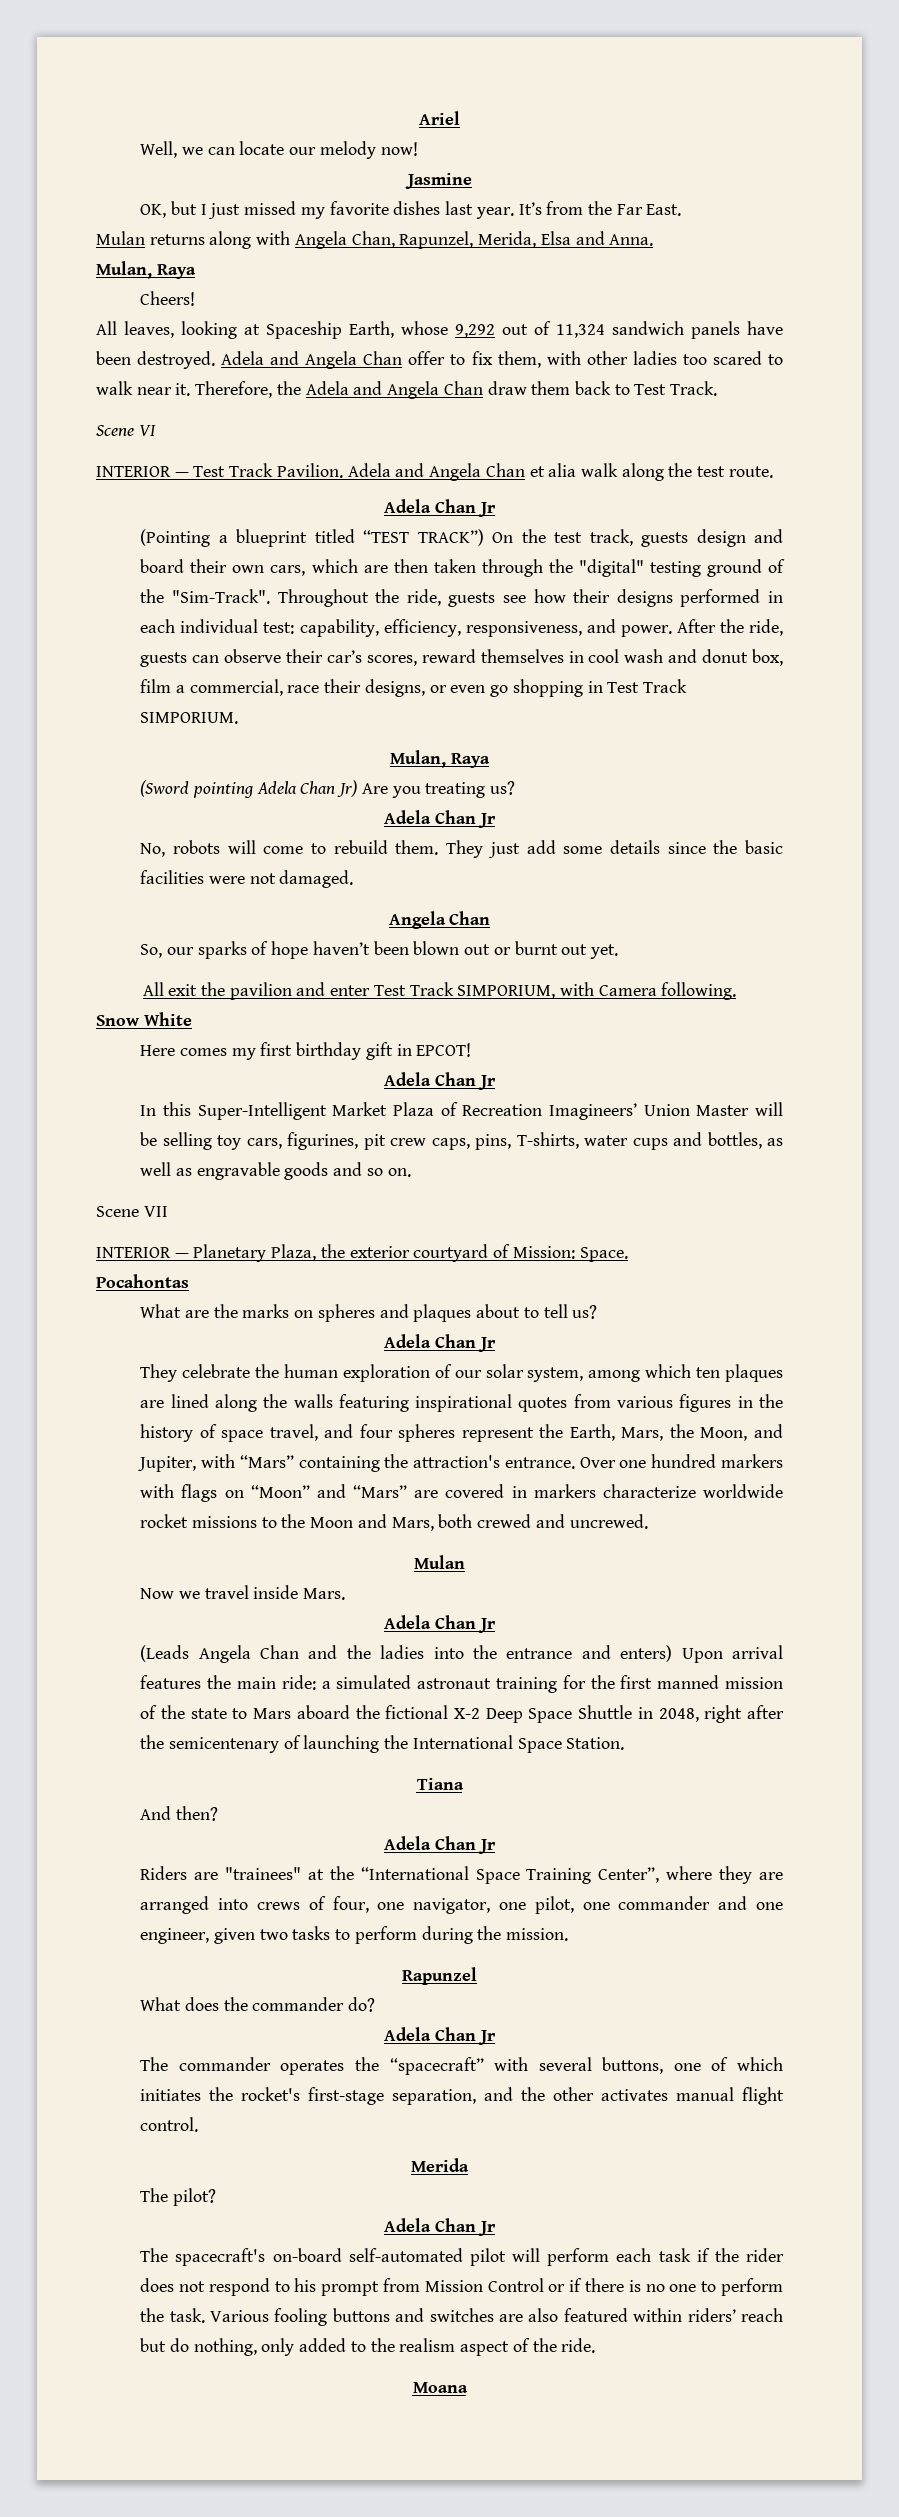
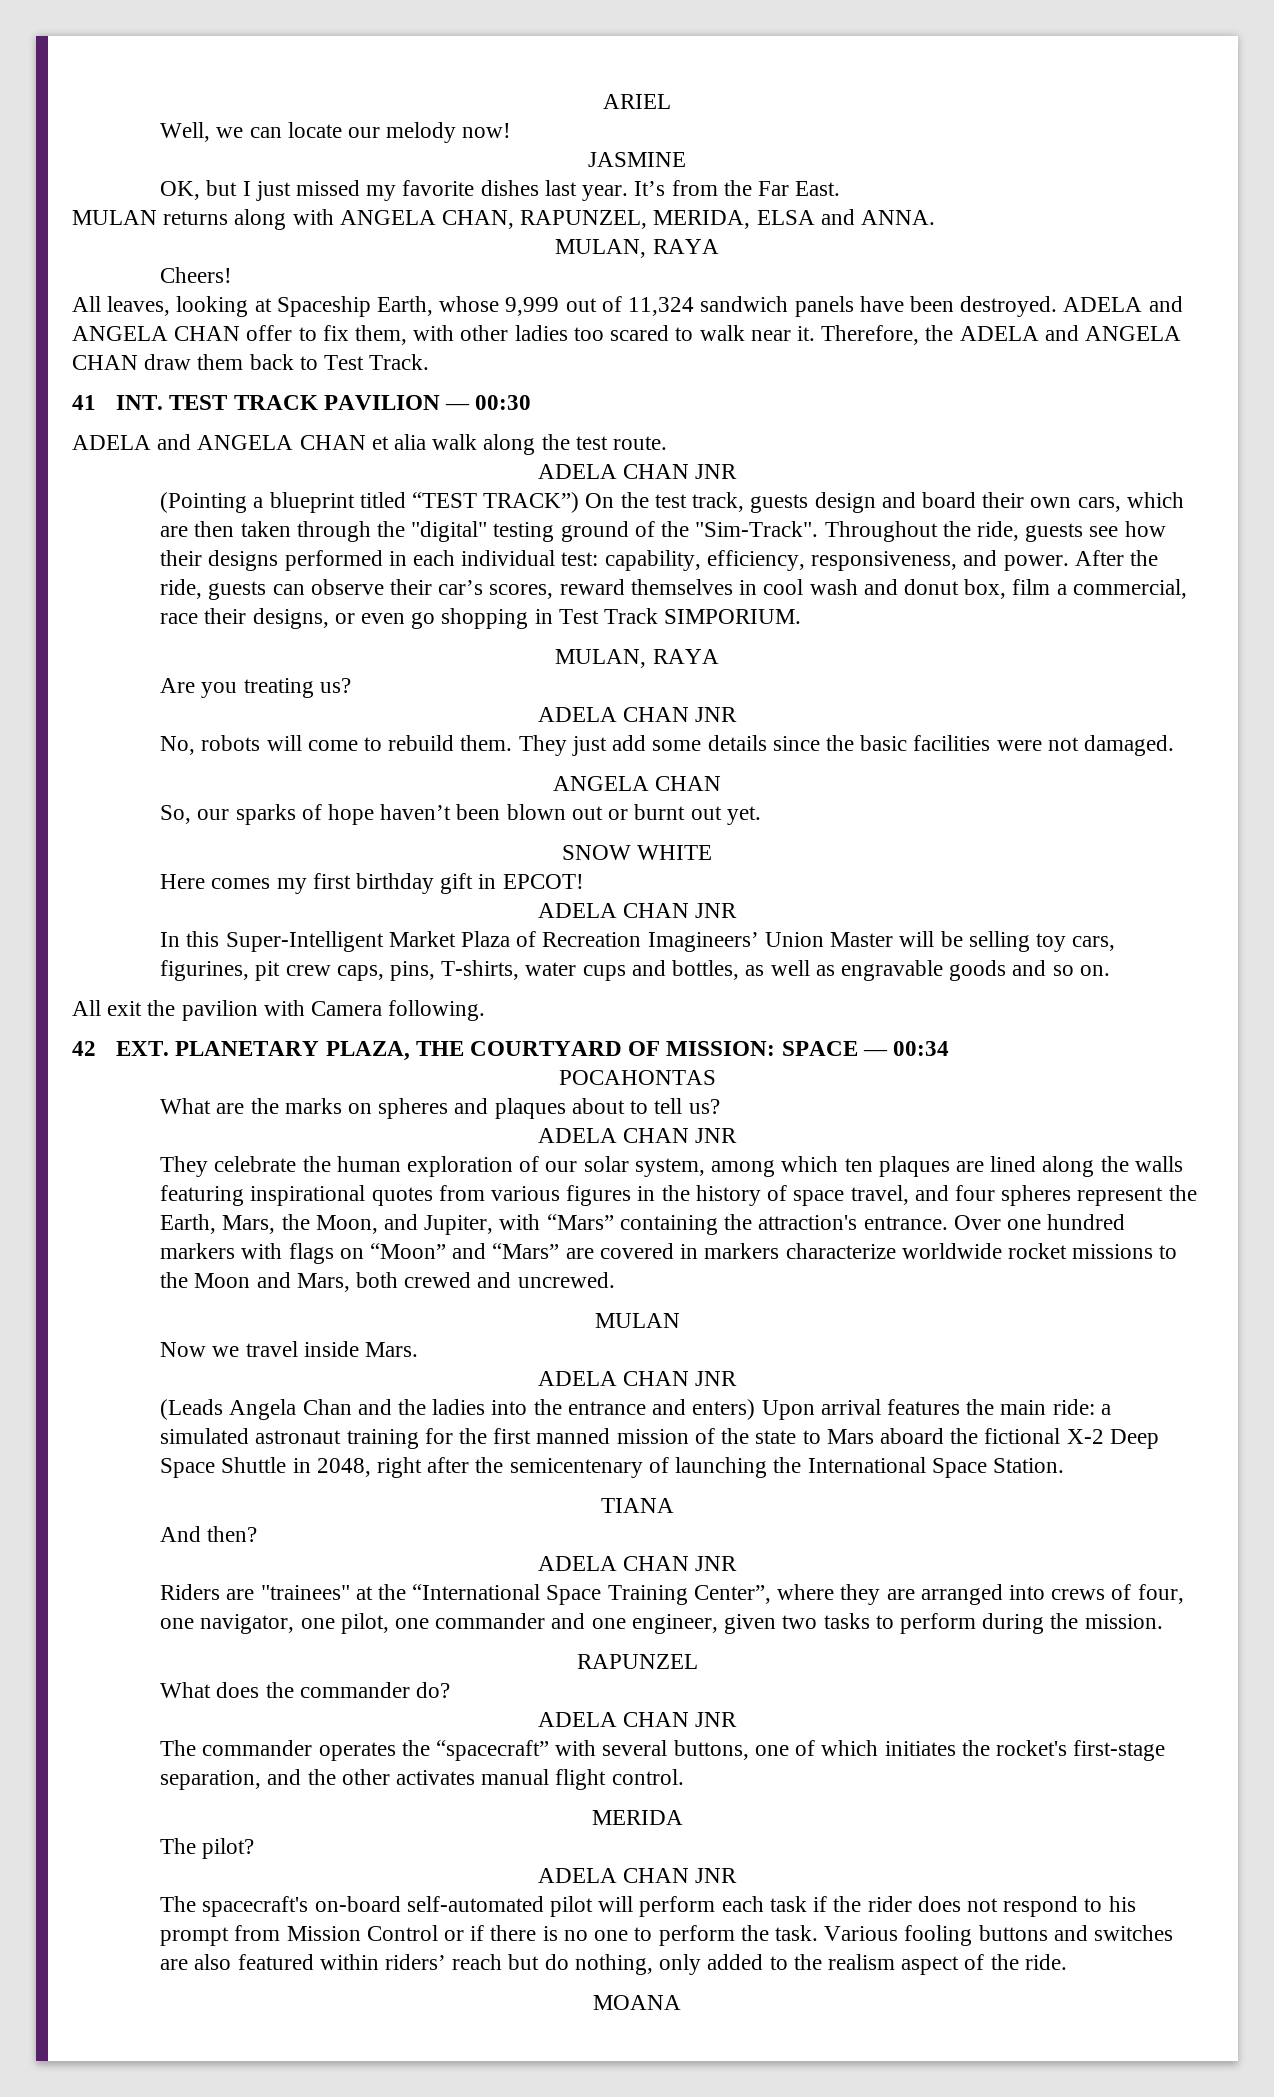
[419,111,460,125] Ariel -> [603,94,671,109] ARIEL
[404,173,472,189] Jasmine -> [588,152,686,167] JASMINE
[96,231,145,245] Mulan -> [72,210,157,225] MULAN
[294,231,654,249] [96,261,196,279] Angela Chan, Rapunzel, Merida, Elsa and Anna. // Mulan, Raya -> [339,209,936,229] [555,239,719,258] ANGELA CHAN, RAPUNZEL, MERIDA, ELSA and ANNA. // MULAN, RAYA
[455,324,495,338] 9,292 -> [505,297,560,316] 9,999
[221,351,403,369] Adela and Angela Chan -> [1063,296,1183,312] [72,326,241,341] ADELA and ANGELA CHAN
[305,381,483,399] Adela and Angela Chan -> [959,325,1181,341] [72,355,138,370] ADELA and ANGELA CHAN
[96,425,156,436] [96,463,525,481] Scene VI // INTERIOR — Test Track Pavilion. Adela and Angela Chan -> [72,395,532,410] [72,434,366,450] 41 INT. TEST TRACK PAVILION — 00:30 // ADELA and ANGELA CHAN
[384,499,496,517] Adela Chan Jr -> [537,464,738,479] ADELA CHAN JNR
[390,750,490,768] [140,780,358,798] Mulan, Raya // (Sword pointing Adela Chan Jr) -> [555,649,719,668] MULAN, RAYA //
[384,810,496,828] Adela Chan Jr -> [537,707,738,722] ADELA CHAN JNR
[388,911,491,929] Angela Chan -> [552,776,722,791] ANGELA CHAN
[142,982,737,1000] [96,1012,192,1026] All exit the pavilion and enter Test Track SIMPORIUM, with Camera following. // Snow White -> [561,845,713,860] SNOW WHITE
[384,1072,496,1090] Adela Chan Jr -> [537,903,738,918] ADELA CHAN JNR
[96,1206,168,1217] [96,1244,628,1262] [96,1274,189,1288] Scene VII // INTERIOR — Planetary Plaza, the exterior courtyard of Mission: Space. // Pocahontas -> [72,1000,486,1021] [72,1041,949,1061] [558,1070,716,1085] All exit the pavilion with Camera following. // 42 EXT. PLANETARY PLAZA, THE COURTYARD OF MISSION: SPACE — 00:34 // POCAHONTAS
[384,1334,496,1352] Adela Chan Jr -> [537,1128,738,1143] ADELA CHAN JNR
[414,1555,465,1569] Mulan -> [594,1313,680,1328] MULAN
[384,1615,496,1633] Adela Chan Jr -> [537,1371,738,1386] ADELA CHAN JNR
[416,1778,464,1790] Tiana -> [600,1498,674,1513] TIANA
[384,1836,496,1854] Adela Chan Jr -> [537,1556,738,1571] ADELA CHAN JNR
[402,1967,477,1985] Rapunzel -> [576,1654,698,1669] RAPUNZEL
[384,2027,496,2045] Adela Chan Jr -> [537,1712,738,1727] ADELA CHAN JNR
[411,2158,469,2172] Merida -> [591,1810,683,1825] MERIDA
[384,2218,496,2236] Adela Chan Jr -> [537,1868,738,1883] ADELA CHAN JNR
[412,2382,468,2393] Moana -> [593,1995,681,2010] MOANA

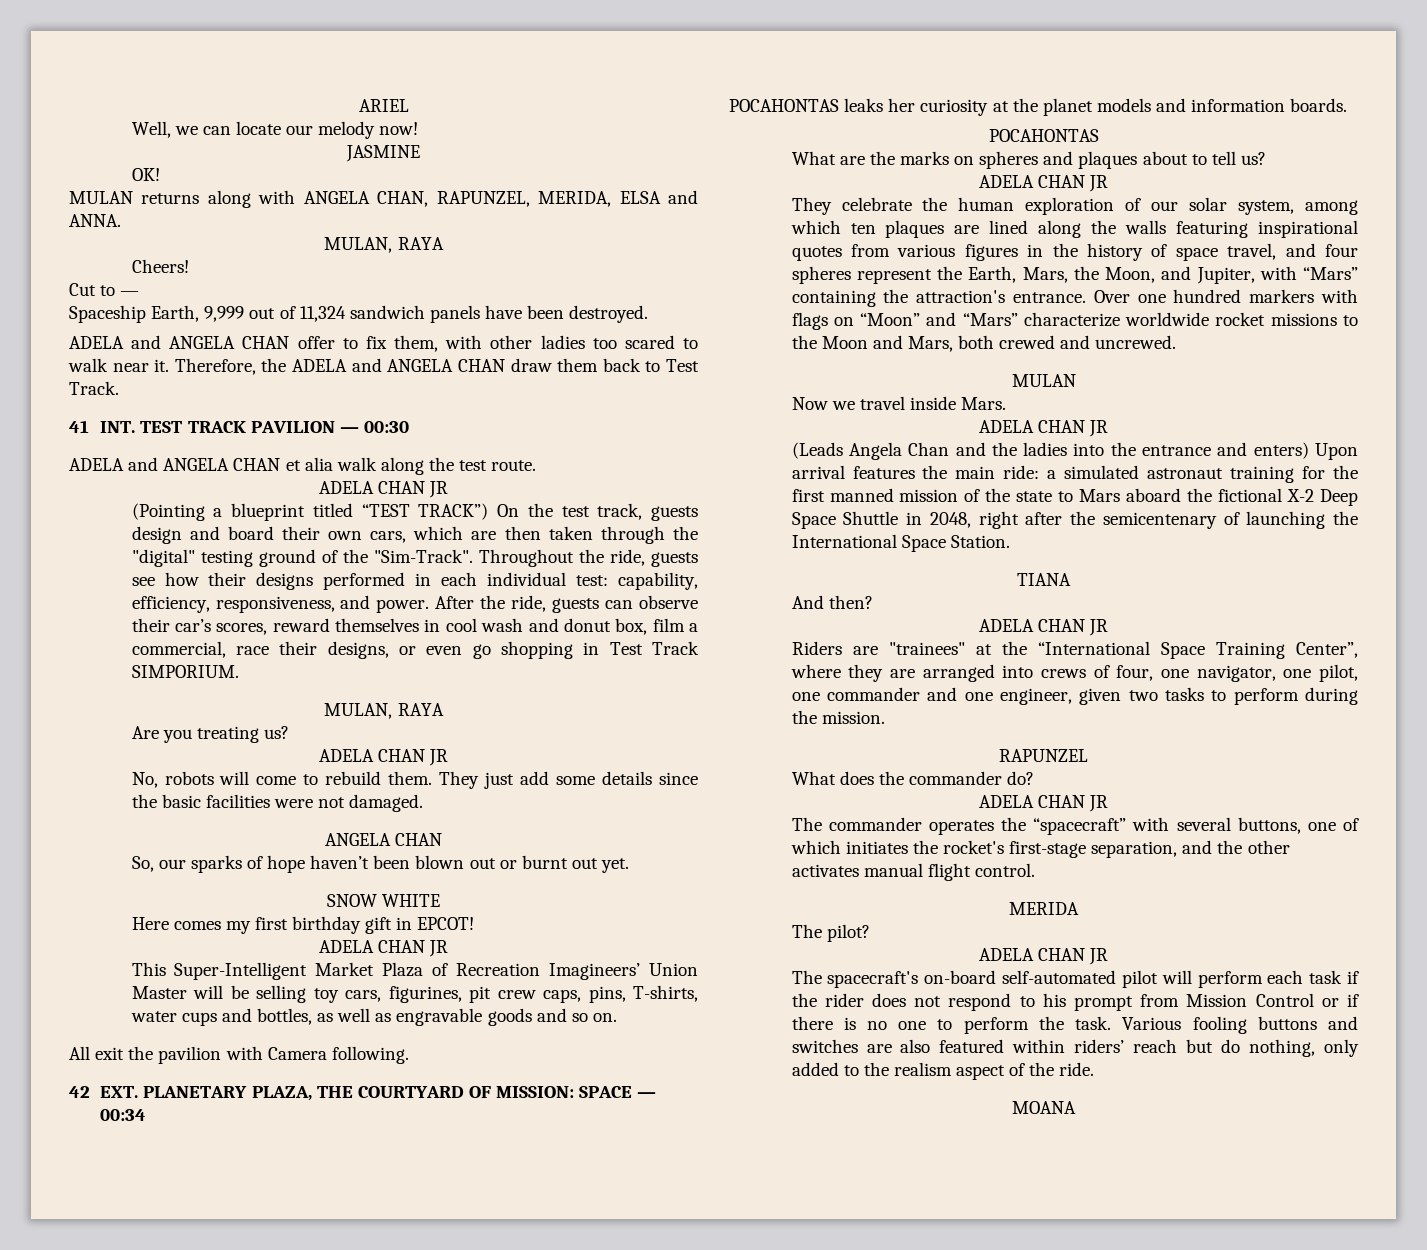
[160,180,841,201] OK, but I just missed my favorite dishes last year. It’s from the Far East. -> [131,168,160,181] OK!
[72,296,272,317] All leaves, looking at -> [69,283,140,296] Cut to — //
[439,296,500,312] whose -> (200, 313) none
(1058, 306) none -> (649, 314) //
[695,464,738,479] JNR -> [429,481,449,498] JR
[695,707,738,722] JNR -> [429,749,449,766] JR
[695,903,738,918] [160,931,220,947] JNR // In this -> [429,940,449,957] [131,962,166,976] JR // This
(949, 1048) none -> [729,98,1348,116] // POCAHONTAS leaks her curiosity at the planet models and information boards.
[695,1128,738,1143] JNR -> [1089,175,1109,192] JR
[565,1243,780,1259] are covered in markers -> (1018, 319) none
[695,1371,738,1386] JNR -> [1089,420,1109,437] JR
[695,1556,738,1571] JNR -> [1089,619,1109,636] JR
[695,1712,738,1727] JNR -> [1089,795,1109,812] JR
[695,1868,738,1883] JNR -> [1089,948,1109,965] JR

